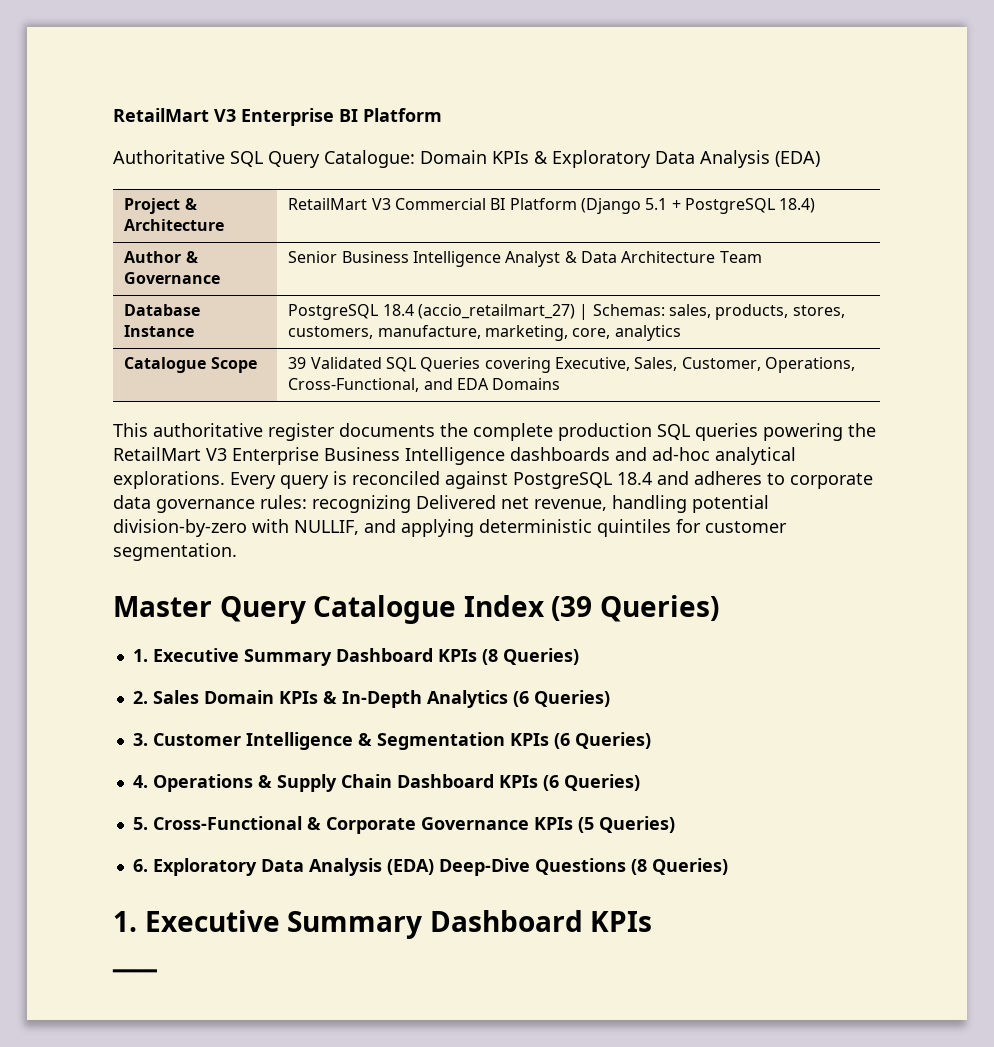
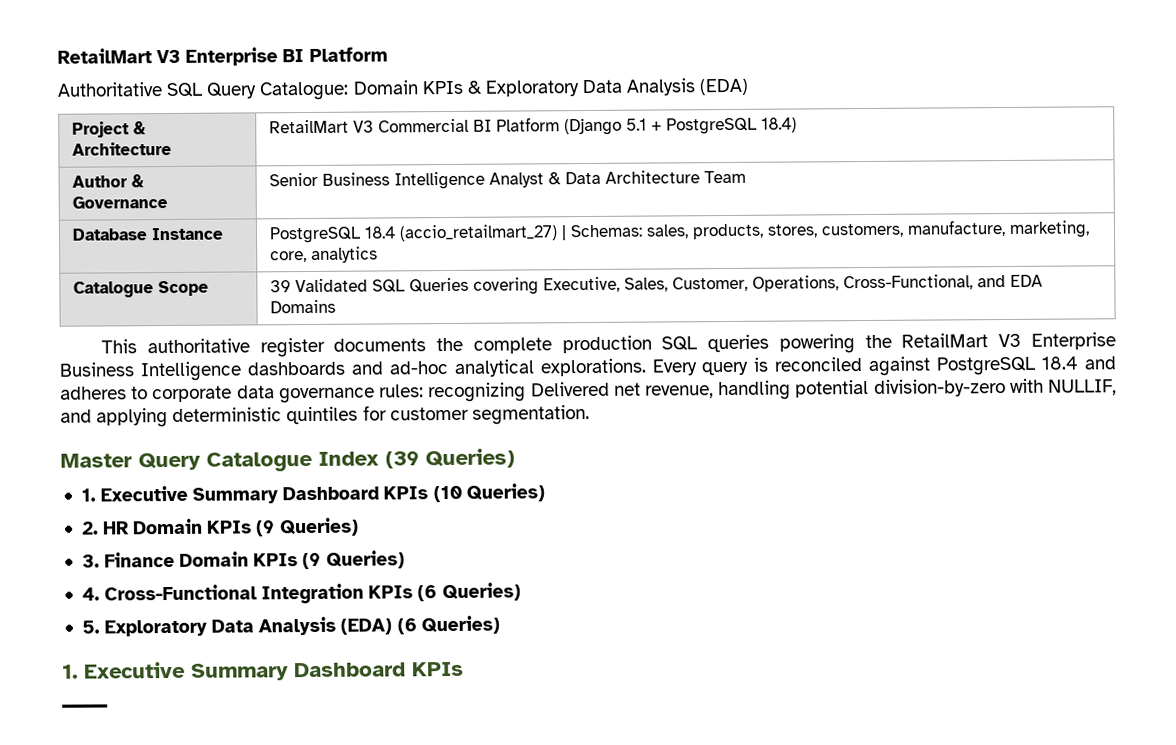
[481,649,498,665] (8 -> [432,485,462,503] (10
[152,690,610,708] [132,732,651,750] [132,774,640,792] [132,816,675,834] [132,858,647,876] Sales Domain KPIs & In-Depth Analytics (6 Queries) // 3. Customer Intelligence & Segmentation KPIs (6 Queries) // 4. Operations & Supply Chain Dashboard KPIs (6 Queries) // 5. Cross-Functional & Corporate Governance KPIs (5 Queries) // 6. Exploratory Data Analysis (EDA) Deep-Dive Questions (8 -> [103,517,359,537] [81,550,405,570] [81,582,521,605] [81,616,417,637] HR Domain KPIs (9 Queries) // 3. Finance Domain KPIs (9 Queries) // 4. Cross-Functional Integration KPIs (6 Queries) // 5. Exploratory Data Analysis (EDA) (6

